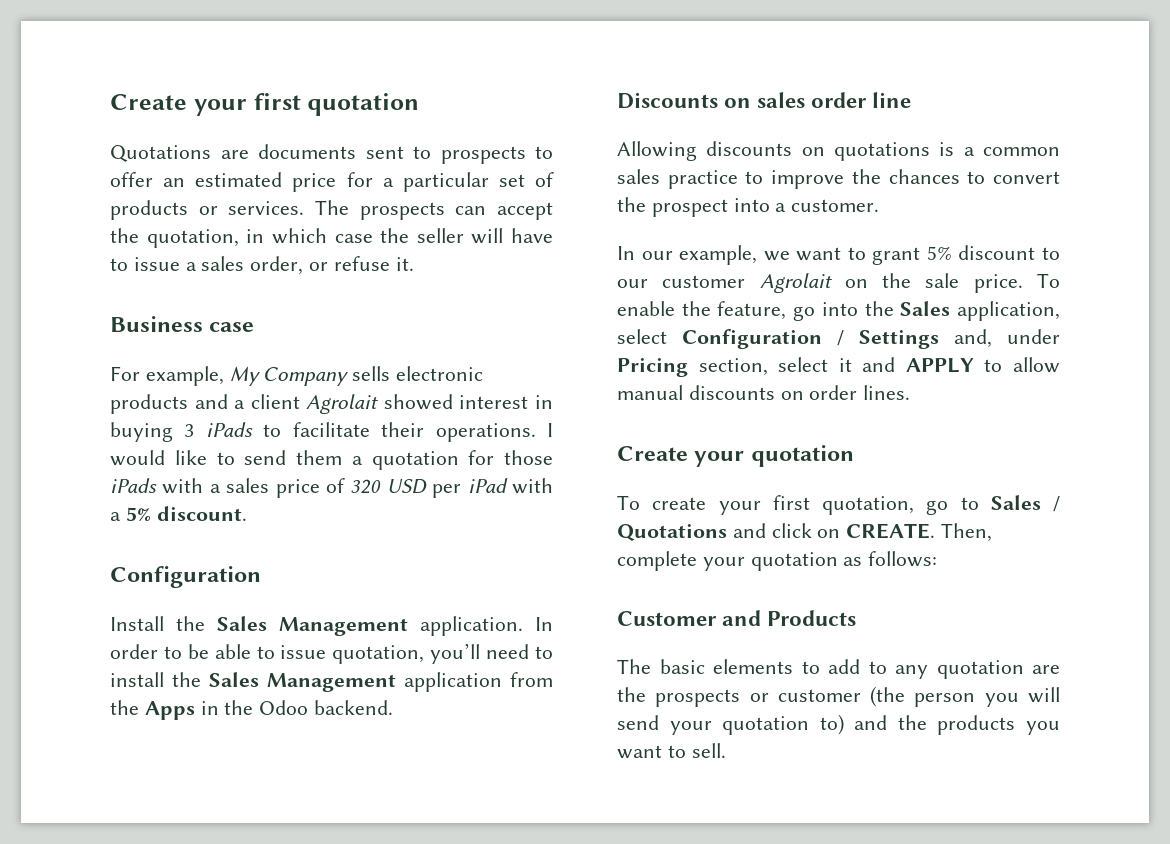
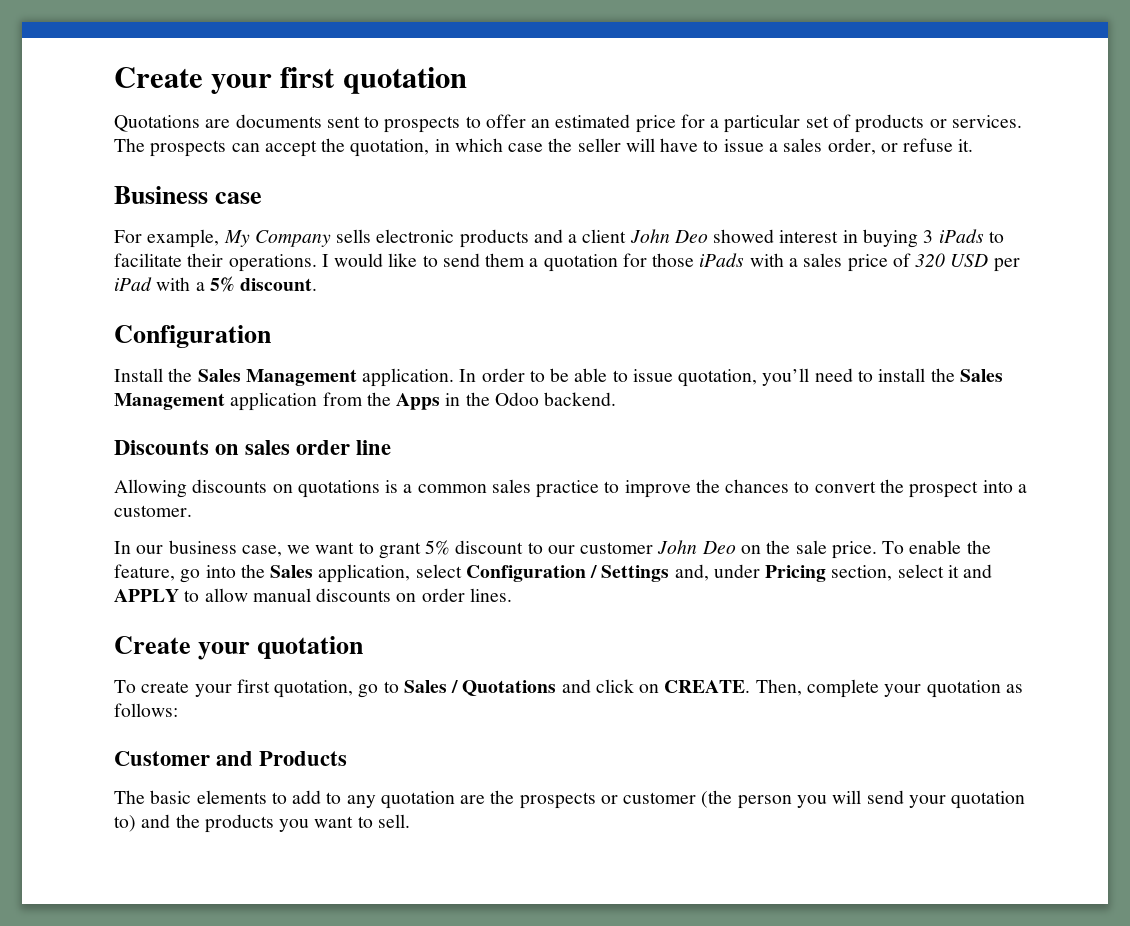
[306,394,379,414] Agrolait -> [629,229,708,243] John Deo
[679,245,758,265] example, -> [168,540,282,557] business case,
[759,273,832,293] Agrolait -> [657,540,736,554] John Deo

